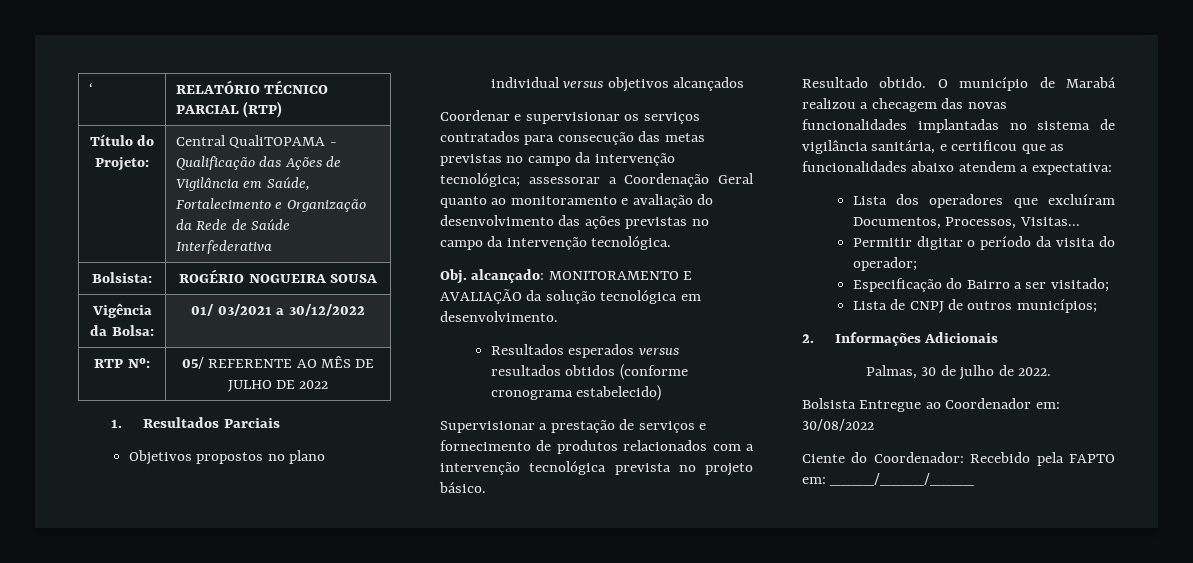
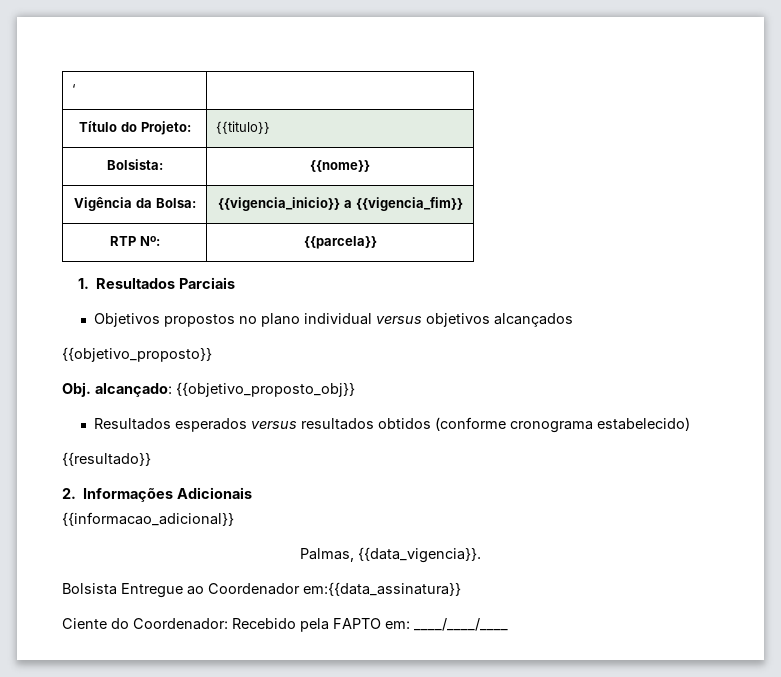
[175,80,329,94] [175,101,283,118] RELATÓRIO TÉCNICO PARCIAL (RTP) -> (76, 89) none
[175,135,337,148] [175,156,341,170] [175,177,310,191] [175,198,366,212] [175,219,290,230] [175,240,272,254] [92,272,152,283] [179,269,377,283] [91,303,152,318] [90,325,154,336] [191,304,365,316] [94,358,150,368] [181,356,375,369] [227,380,329,392] Central QualiTOPAMA - Qualificação das Ações de Vigilância em Saúde, Fortalecimento e Organização da Rede de Saúde Interfederativa // Bolsista: | ROGÉRIO NOGUEIRA SOUSA // Vigência da Bolsa: | 01/ 03/2021 a 30/12/2022 // RTP Nº: | 05/ REFERENTE AO MÊS DE JULHO DE 2022 -> [216,121,271,134] [106,159,163,170] [310,160,370,172] [73,197,196,211] [217,197,463,211] [109,236,160,246] [303,236,377,249] {{titulo}} // Bolsista: | {{nome}} // Vigência da Bolsa: | {{vigencia_inicio}} a {{vigencia_fim}} // RTP Nº: | {{parcela}}
[440,110,700,124] [440,131,705,145] [440,152,675,166] [440,173,754,187] [440,194,714,208] [440,215,709,229] [440,236,672,250] [440,269,693,284] [440,289,701,304] [440,311,558,322] Coordenar e supervisionar os serviços contratados para consecução das metas previstas no campo da intervenção tecnológica; assessorar a Coordenação Geral quanto ao monitoramento e avaliação do desenvolvimento das ações previstas no campo da intervenção tecnológica. // Obj. alcançado: MONITORAMENTO E AVALIAÇÃO da solução tecnológica em desenvolvimento. -> [62,347,212,362] [62,382,355,397] {{objetivo_proposto}} // Obj. alcançado: {{objetivo_proposto_obj}}
[440,419,707,433] [440,440,754,454] [440,461,753,476] [439,482,486,493] [802,77,1116,91] [802,98,1007,112] [802,119,1115,133] [802,140,1065,154] [802,161,1112,175] [852,194,1115,208] [852,217,1080,229] [852,236,1115,250] [852,257,917,271] [852,278,1109,292] [852,299,1097,313] Supervisionar a prestação de serviços e fornecimento de produtos relacionados com a intervenção tecnológica prevista no projeto básico. // Resultado obtido. O município de Marabá realizou a checagem das novas funcionalidades implantadas no sistema de vigilância sanitária, e certificou que as funcionalidades abaixo atendem a expectativa: // Lista dos operadores que excluíram Documentos, Processos, Visitas... // Permitir digitar o período da visita do operador; // Especificação do Bairro a ser visitado; // Lista de CNPJ de outros municípios; -> [62,452,151,466] {{resultado}}
(998, 337) none -> [62,512,234,526] // {{informacao_adicional}}
[921,365,1052,380] 30 de julho de 2022. -> [358,547,481,563] {{data_vigencia}}.
[1035,402,1060,409] [802,419,874,431] em: 30/08/2022 -> [303,582,461,596] em:{{data_assinatura}}

